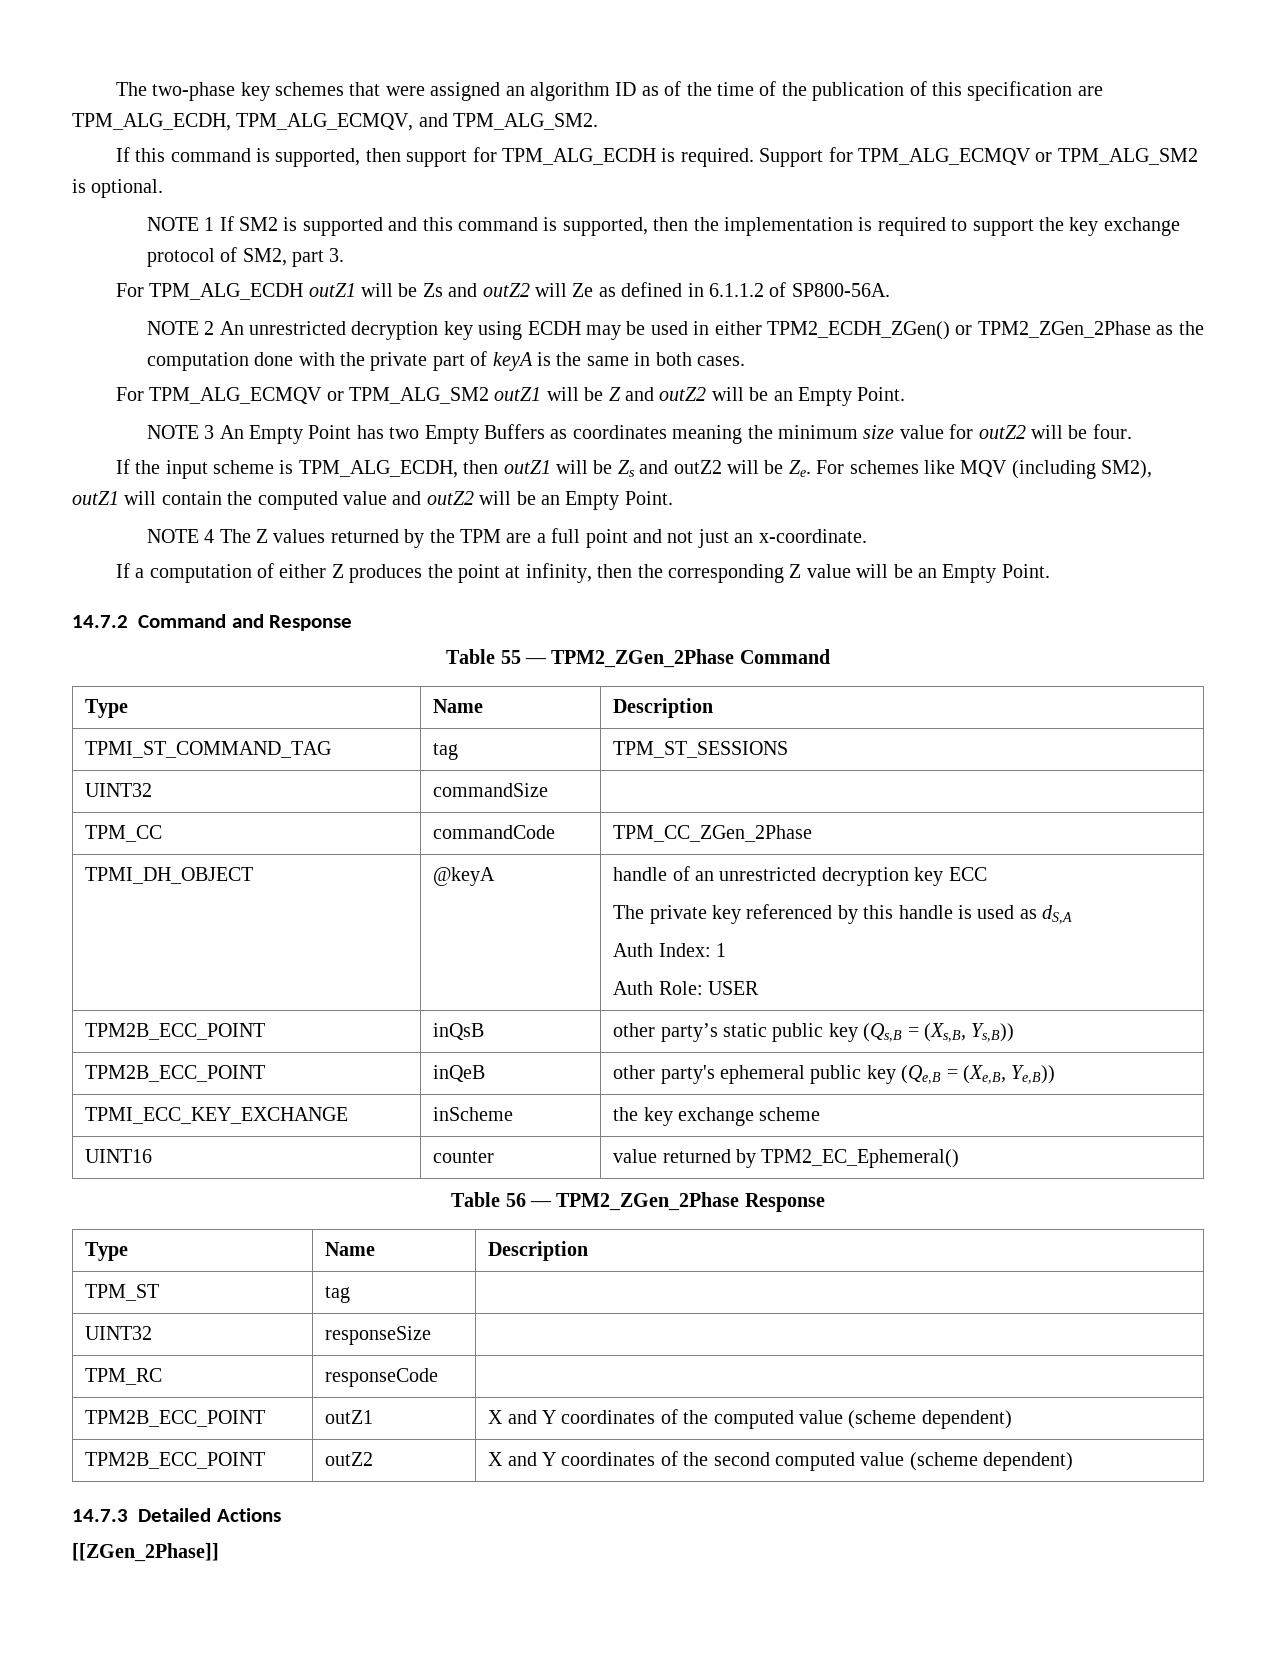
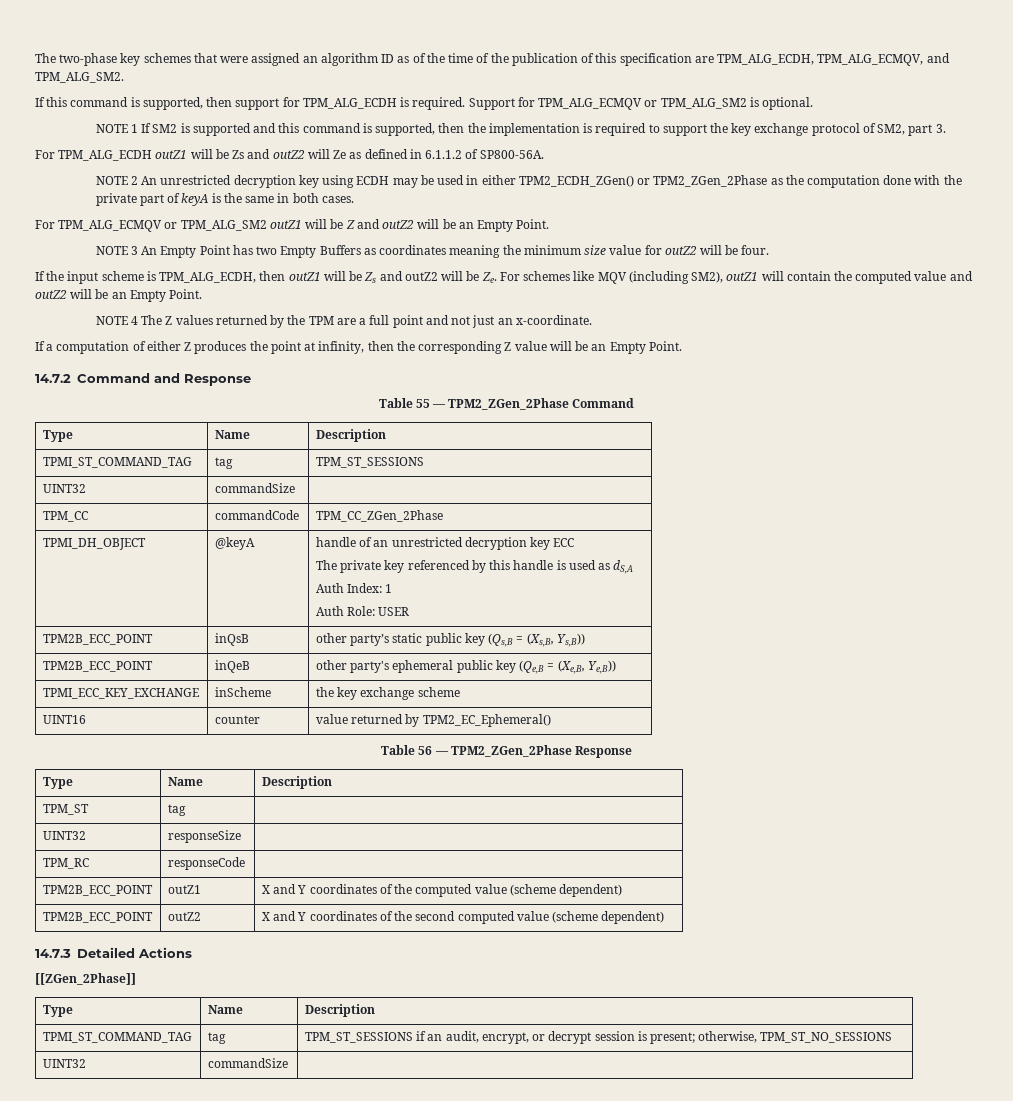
(219, 1552) none -> [42,1005,73,1017] [207,1005,243,1014] [304,1004,375,1017] [42,1032,192,1043] [207,1032,226,1044] [304,1031,893,1044] [42,1059,86,1068] [207,1058,288,1068] // Type | Name | Description // TPMI_ST_COMMAND_TAG | tag | TPM_ST_SESSIONS if an audit, encrypt, or decrypt session is present; otherwise, TPM_ST_NO_SESSIONS // UINT32 | commandSize |

